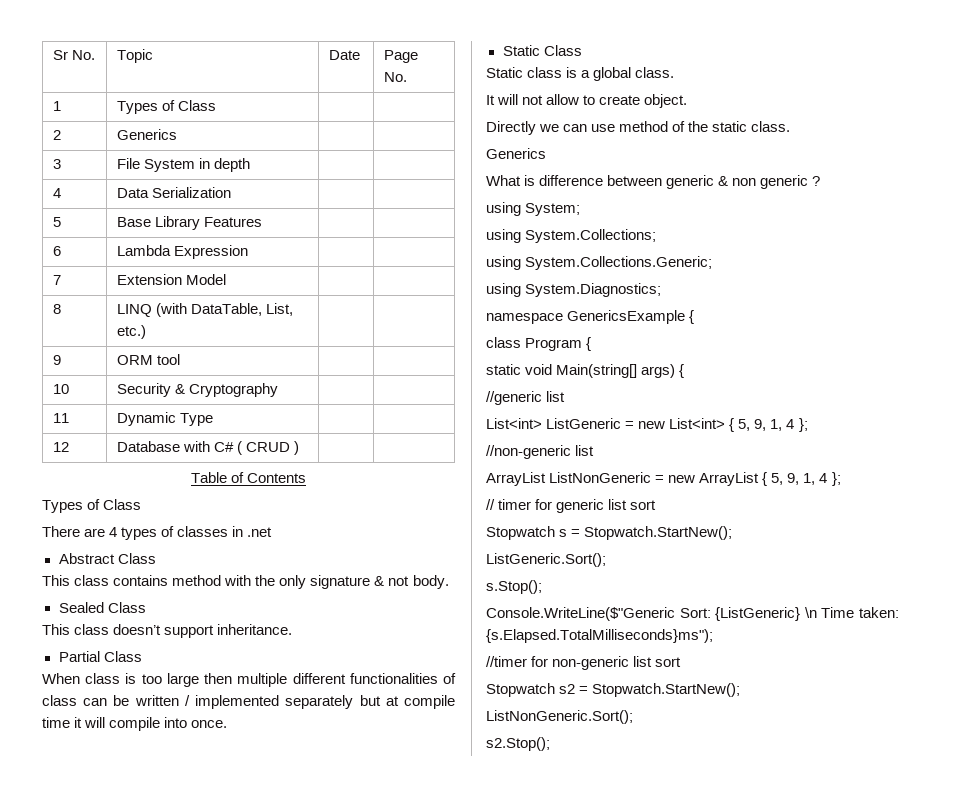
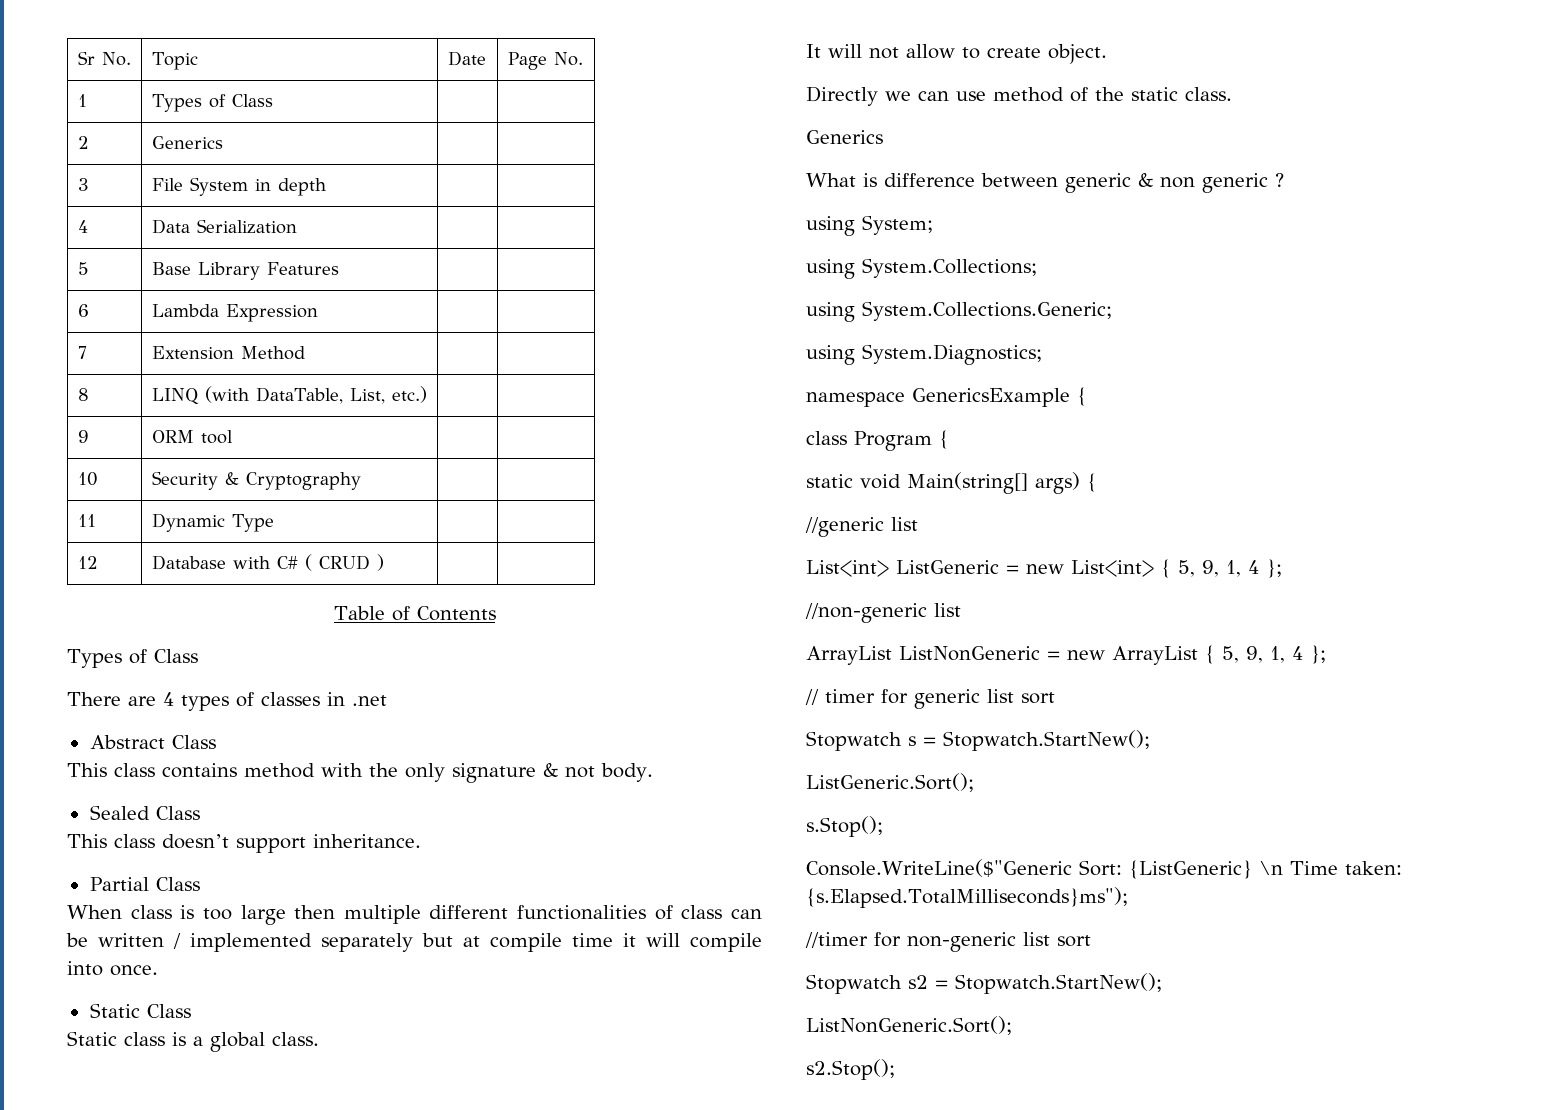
[186,274,227,285] Model -> [240,346,305,360] Method

